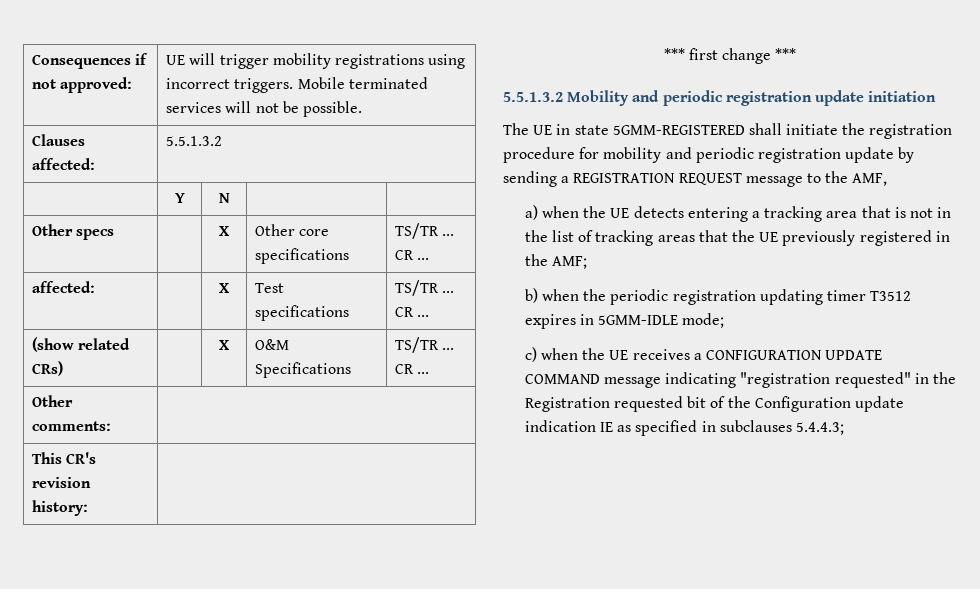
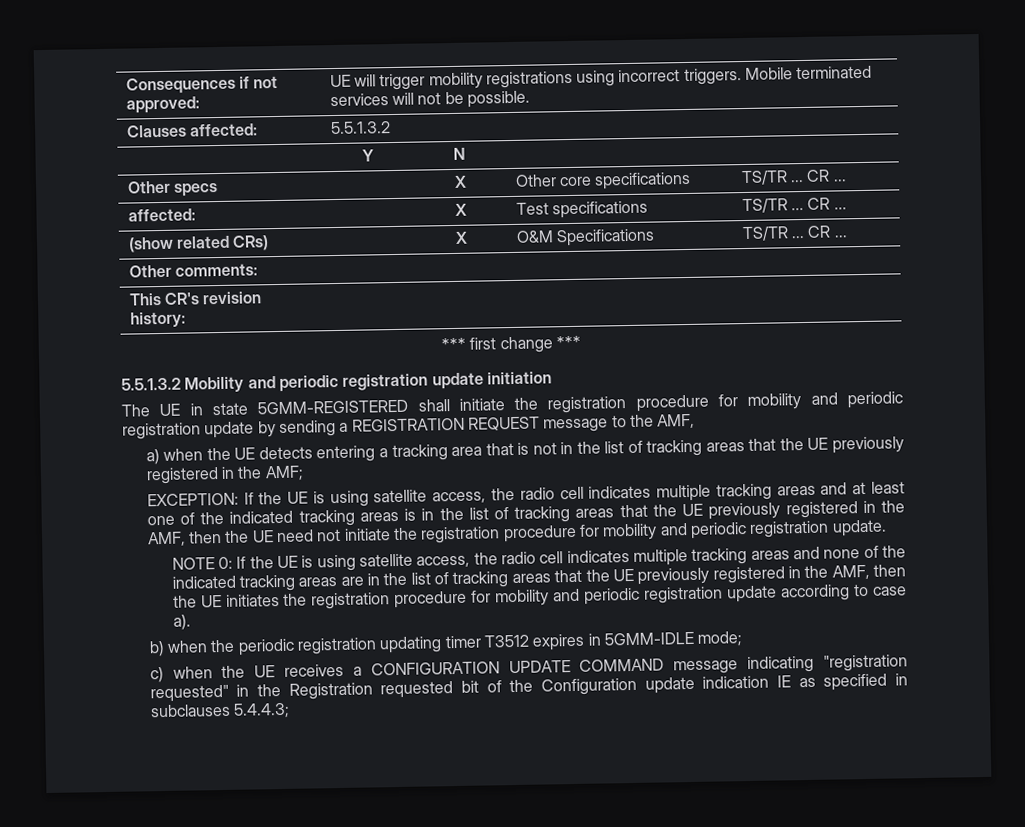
(588, 262) none -> [146,481,905,508] [146,500,905,527] [146,519,887,547] [171,545,906,572] [171,564,907,592] [172,583,908,610] [172,614,191,630] // EXCEPTION: If the UE is using satellite access, the radio cell indicates multiple tracking areas and at least one of the indicated tracking areas is in the list of tracking areas that the UE previously registered in the AMF, then the UE need not initiate the registration procedure for mobility and periodic registration update. // NOTE 0: If the UE is using satellite access, the radio cell indicates multiple tracking areas and none of the indicated tracking areas are in the list of tracking areas that the UE previously registered in the AMF, then the UE initiates the registration procedure for mobility and periodic registration update according to case a).

